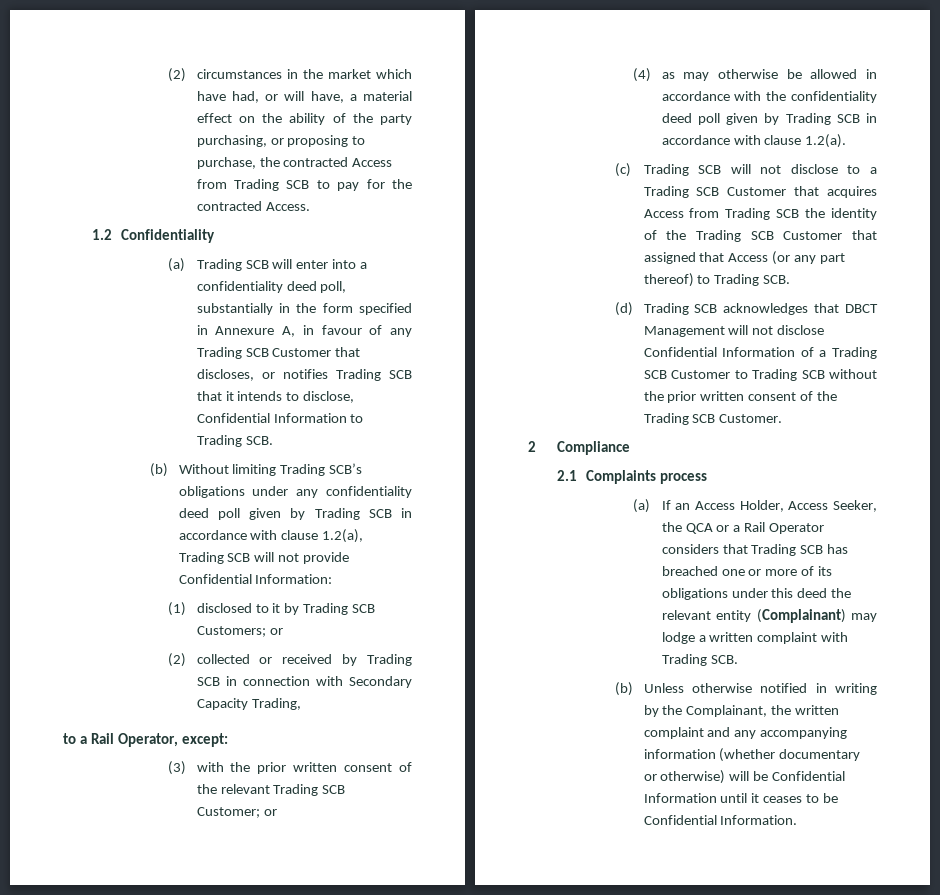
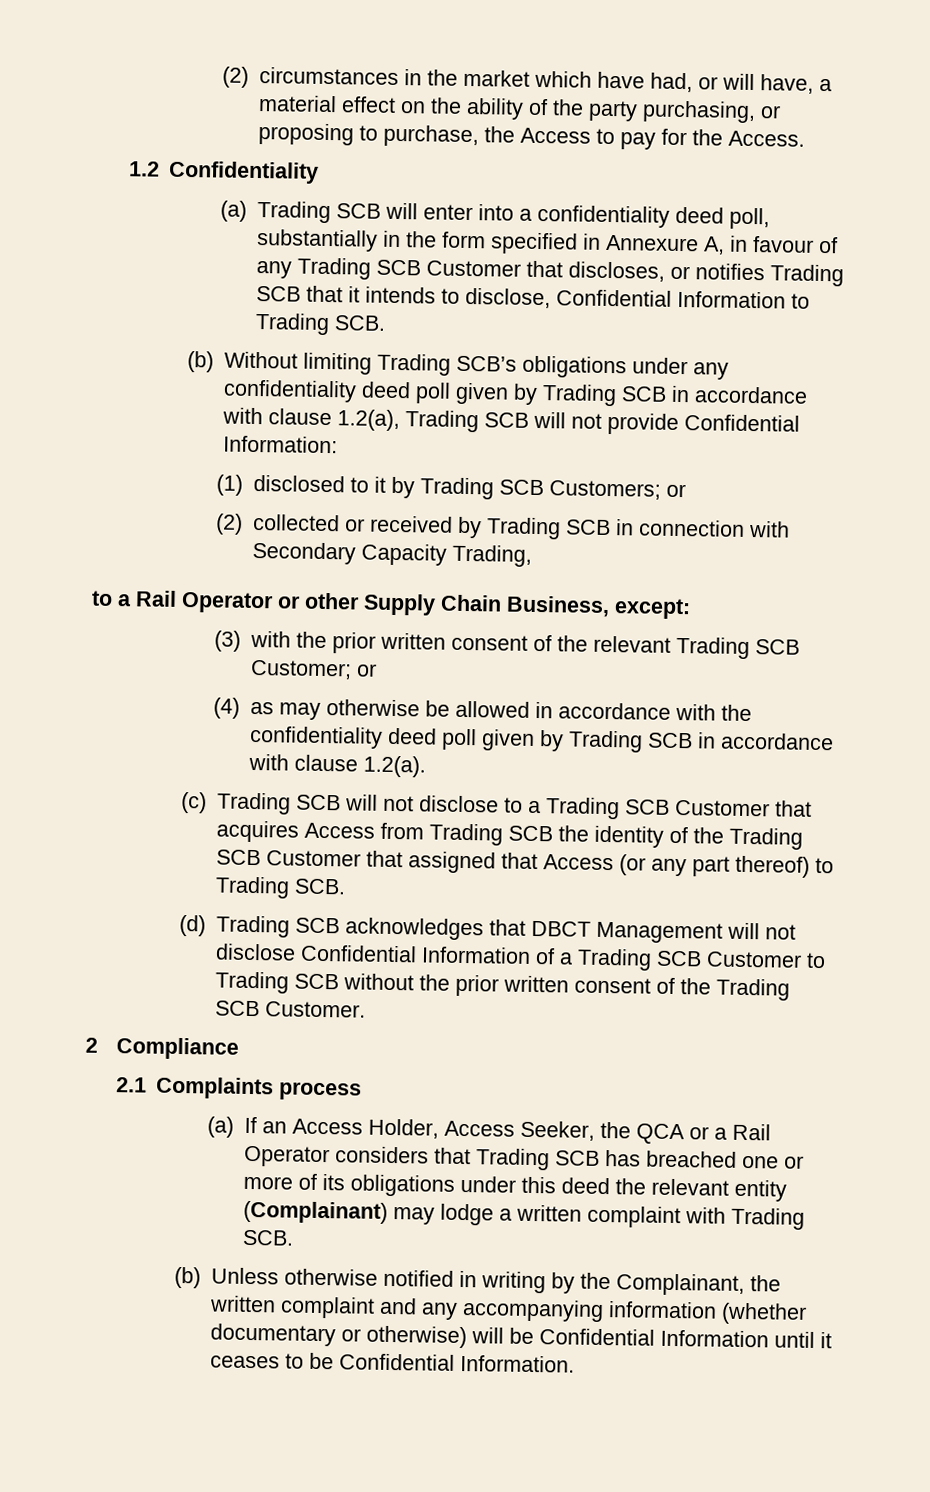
[283,157,393,167] [196,179,310,191] contracted Access from Trading SCB -> [519,127,591,144] Access
[196,201,262,211] contracted -> (723, 137) none
[117,733,178,747] Operator, -> [181,591,610,618] Operator or other Supply Chain Business,

